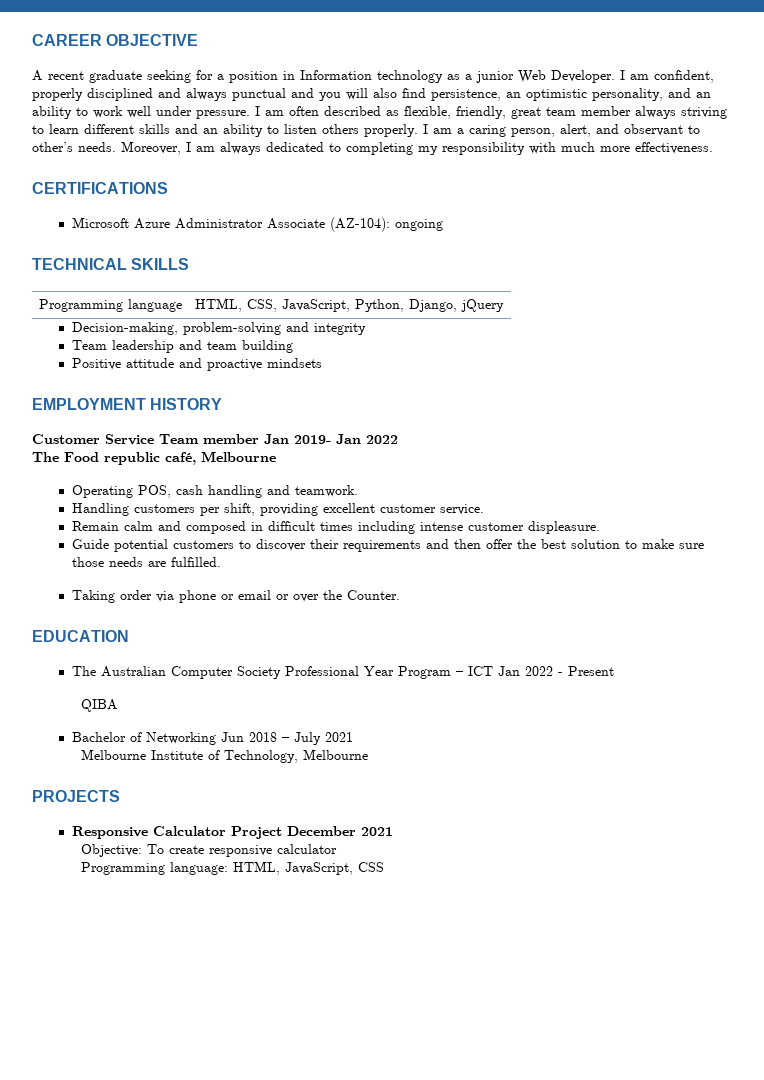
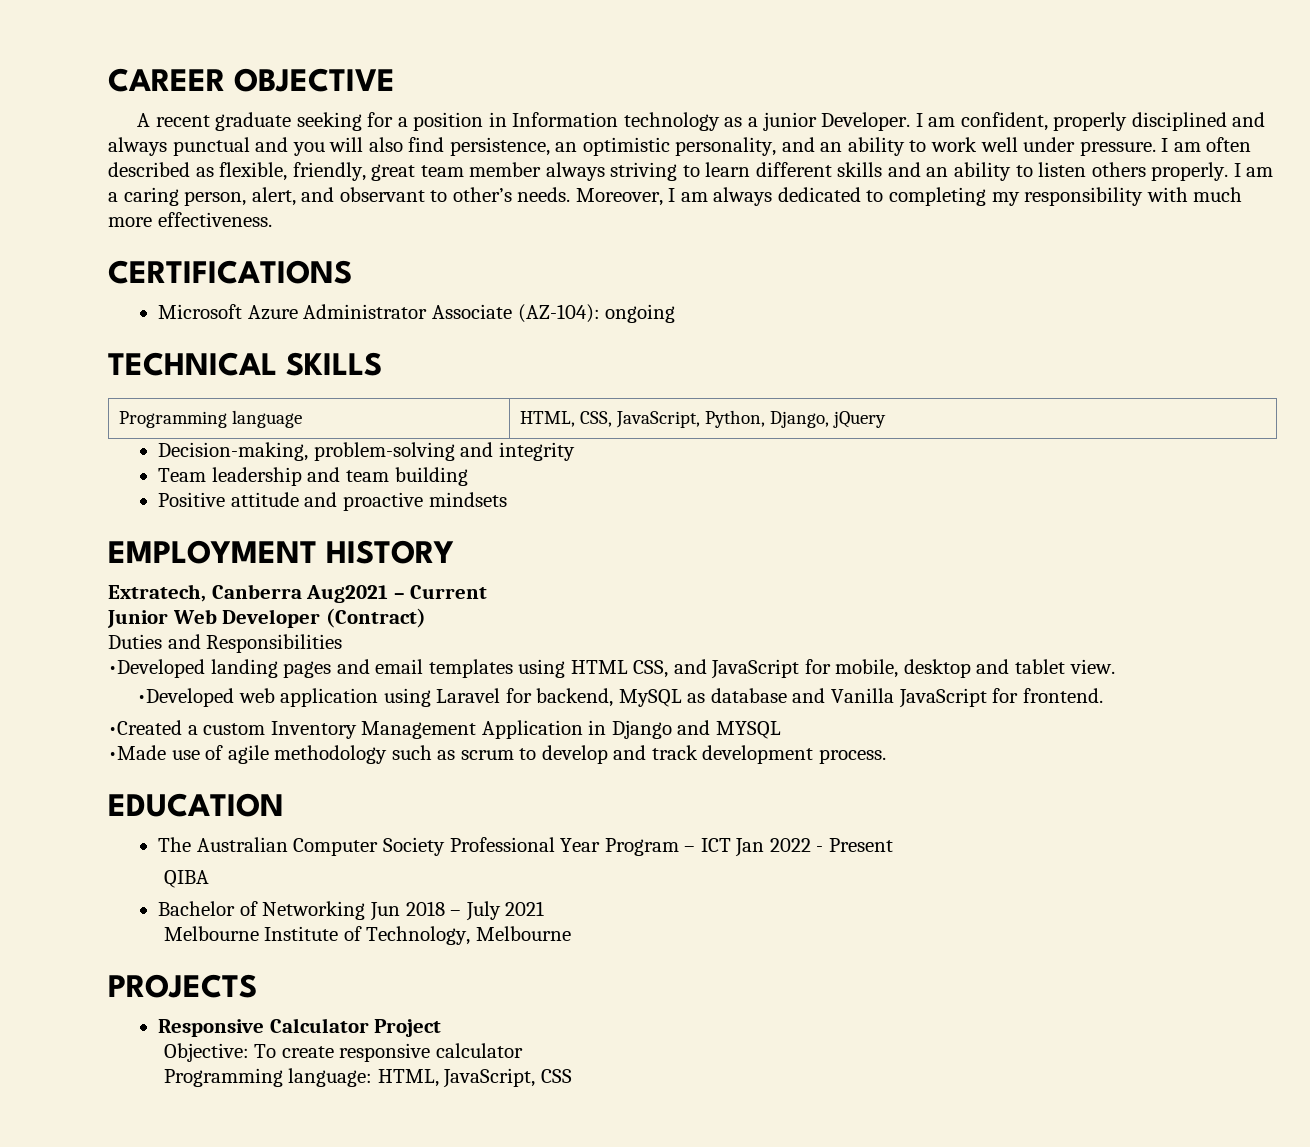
[518,70,546,83] Web -> (817, 121) none
[32,434,398,445] [32,451,276,465] [71,485,358,498] [71,503,484,516] [71,521,600,534] [71,539,704,552] [71,557,221,567] [71,590,400,603] Customer Service Team member Jan 2019- Jan 2022 // The Food republic café, Melbourne // Operating POS, cash handling and teamwork. // Handling customers per shift, providing excellent customer service. // Remain calm and composed in difficult times including intense customer displeasure. // Guide potential customers to discover their requirements and then offer the best solution to make sure those needs are fulfilled. // Taking order via phone or email or over the Counter. -> [108,584,488,603] [107,608,426,628] [108,634,343,653] [108,659,1115,679] [137,688,1103,708] [108,720,781,739] [108,745,886,764] Extratech, Canberra Aug2021 – Current // Junior Web Developer (Contract) // Duties and Responsibilities // •Developed landing pages and email templates using HTML CSS, and JavaScript for mobile, desktop and tablet view. // •Developed web application using Laravel for backend, MySQL as database and Vanilla JavaScript for frontend. // •Created a custom Inventory Management Application in Django and MYSQL // •Made use of agile methodology such as scrum to develop and track development process.
[286,826,393,836] December 2021 -> (442, 1028) none

